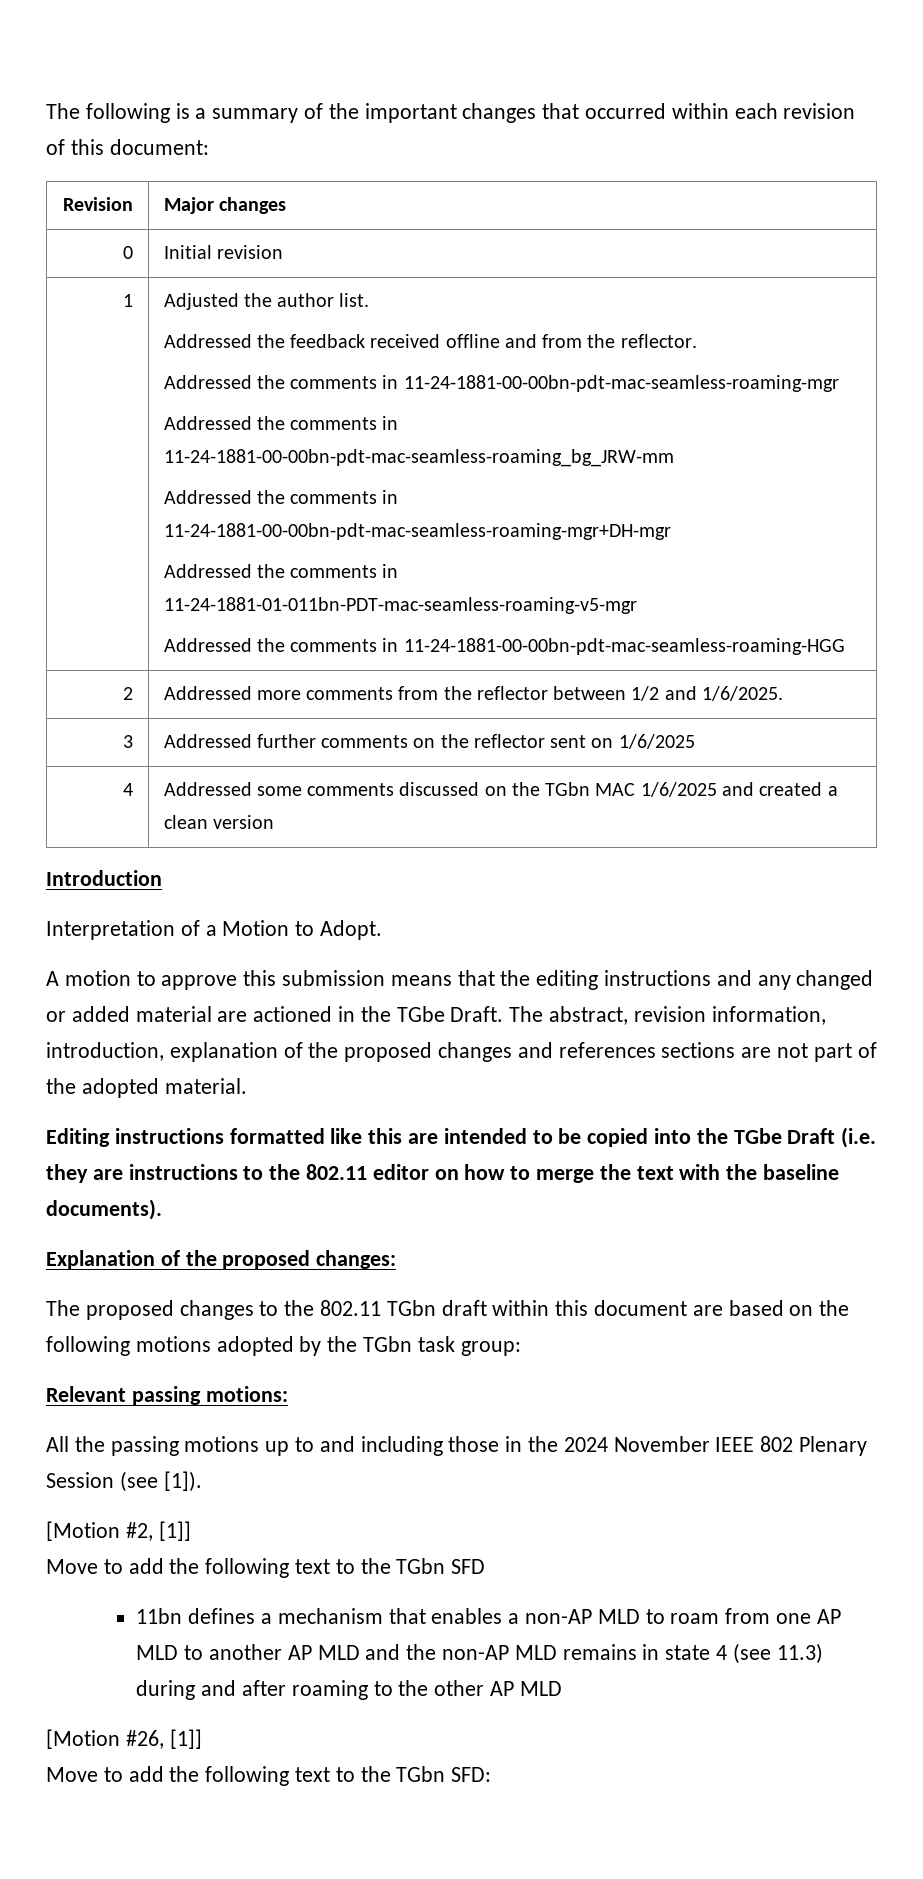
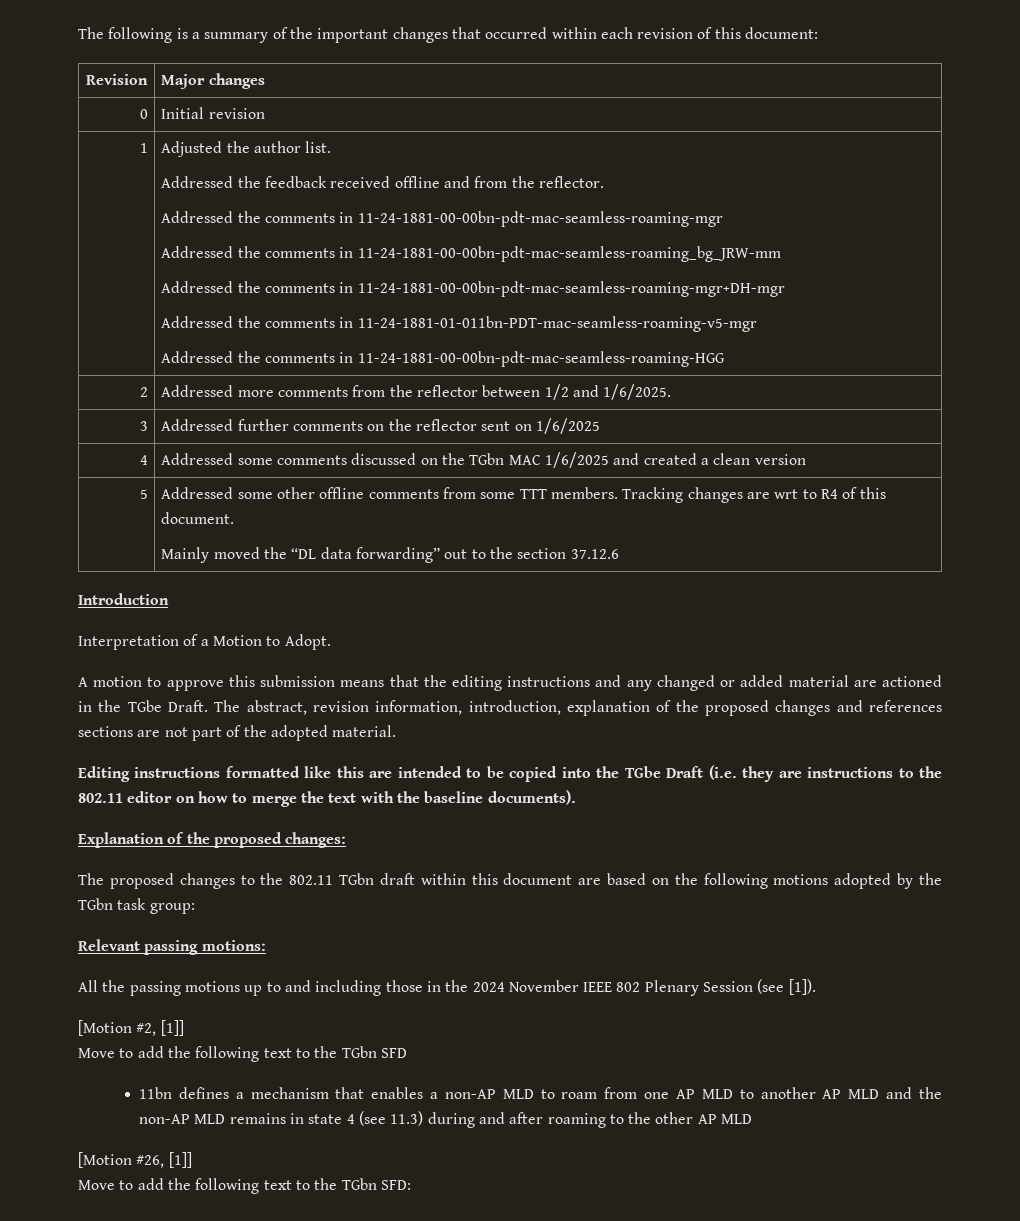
(274, 822) none -> [139,489,148,499] [161,487,886,503] [161,512,235,524] [161,547,619,563] // 5 | Addressed some other offline comments from some TTT members. Tracking changes are wrt to R4 of this document. // Mainly moved the “DL data forwarding” out to the section 37.12.6

